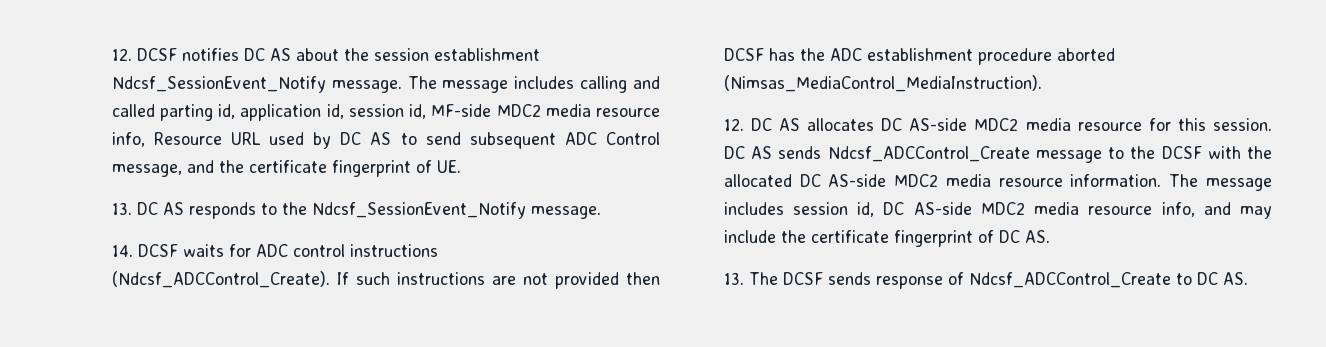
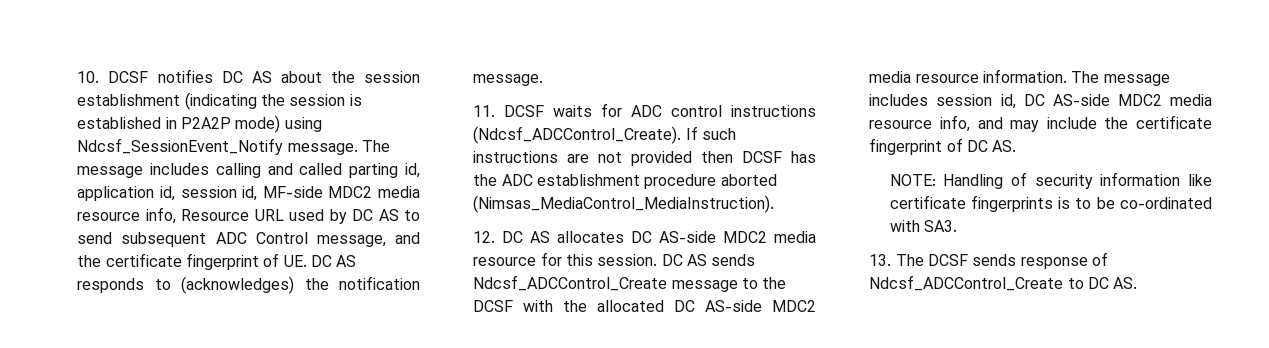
[111,48,132,61] 12. -> [77,71,100,83] 10.
(540, 54) none -> [184,92,362,110] [77,115,322,133] (indicating the session is established in P2A2P mode) using
[111,202,132,215] // 13. -> (307, 261) none
[281,202,526,219] the Ndcsf_SessionEvent_Notify -> [181,276,421,294] (acknowledges) the notification
[111,245,133,257] 14. -> [473,105,496,117] 11.
(1050, 236) none -> [889,172,1212,189] [889,195,1212,212] [889,220,958,232] // NOTE: Handling of security information like certificate fingerprints is to be co-ordinated with SA3.

